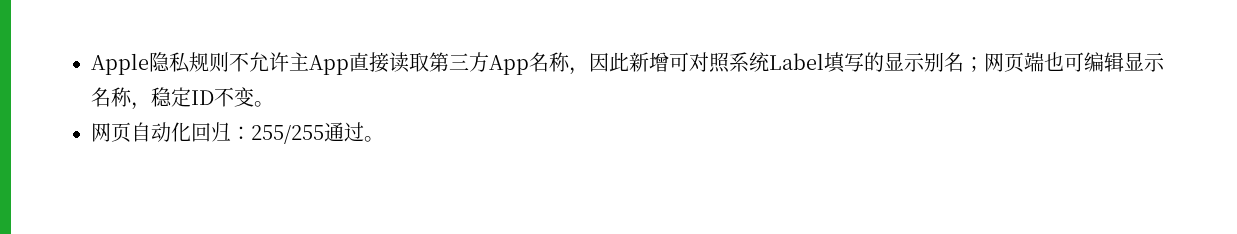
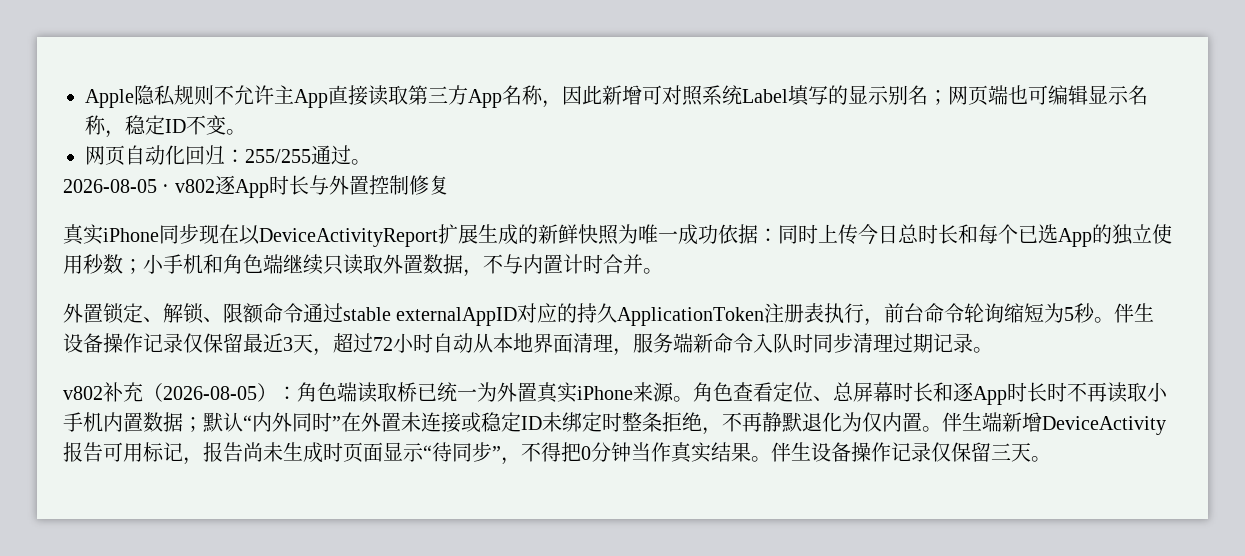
(384, 139) none -> [63,175,449,198] [63,224,1172,247] [63,254,663,277] [63,303,1155,326] [63,333,993,356] [63,382,1168,405] [63,412,1166,435] [63,442,1051,465] // 2026-08-05 · v802逐App时长与外置控制修复 // 真实iPhone同步现在以DeviceActivityReport扩展生成的新鲜快照为唯一成功依据：同时上传今日总时长和每个已选App的独立使用秒数；小手机和角色端继续只读取外置数据，不与内置计时合并。 // 外置锁定、解锁、限额命令通过stable externalAppID对应的持久ApplicationToken注册表执行，前台命令轮询缩短为5秒。伴生设备操作记录仅保留最近3天，超过72小时自动从本地界面清理，服务端新命令入队时同步清理过期记录。 // v802补充（2026-08-05）：角色端读取桥已统一为外置真实iPhone来源。角色查看定位、总屏幕时长和逐App时长时不再读取小手机内置数据；默认“内外同时”在外置未连接或稳定ID未绑定时整条拒绝，不再静默退化为仅内置。伴生端新增DeviceActivity报告可用标记，报告尚未生成时页面显示“待同步”，不得把0分钟当作真实结果。伴生设备操作记录仅保留三天。

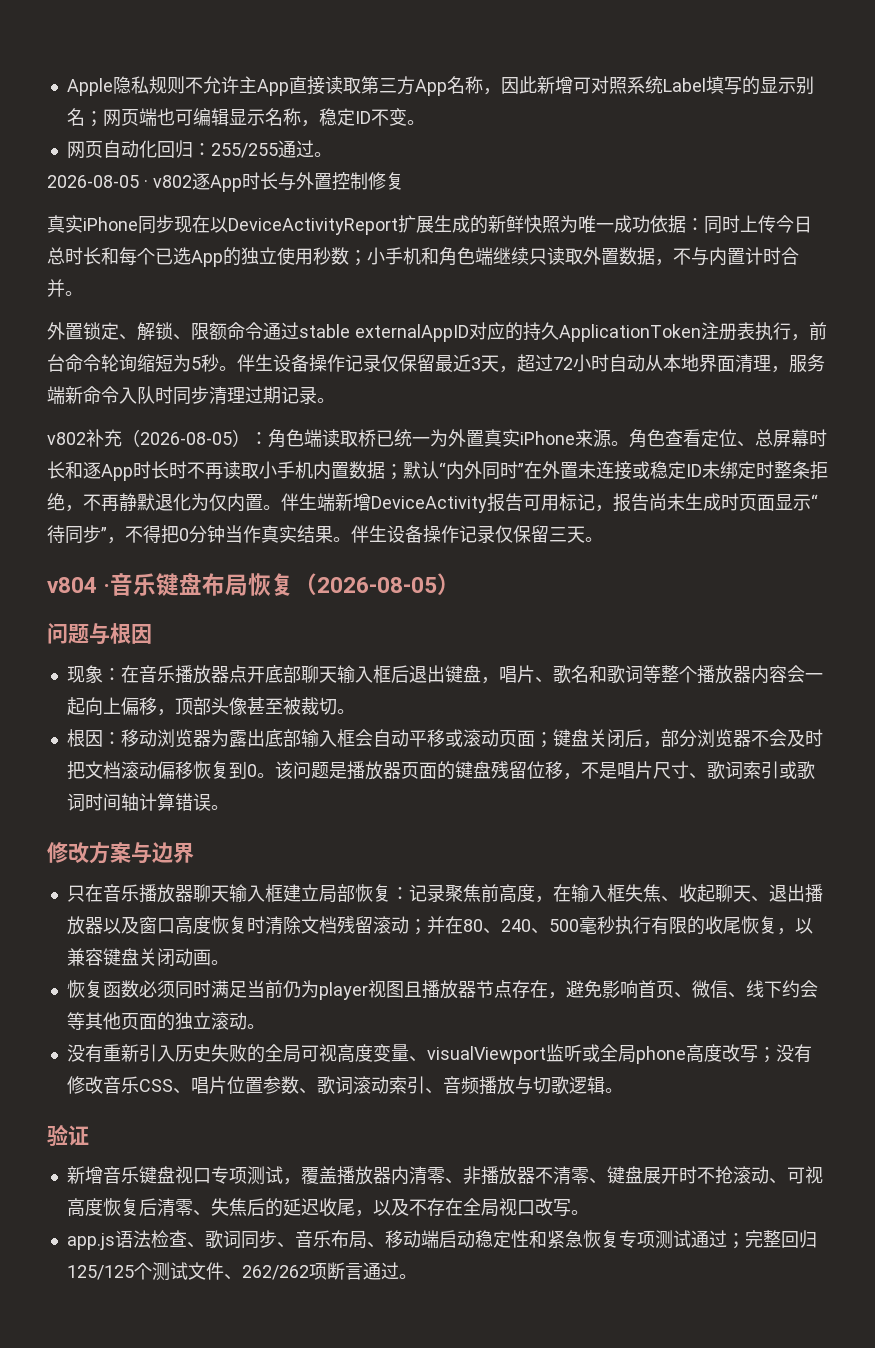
(1051, 459) none -> [47,573,461,596] [47,623,152,645] [66,665,823,684] [66,697,355,716] [66,729,823,748] [66,761,815,780] [66,793,229,811] [47,842,194,864] [66,884,823,903] [66,916,813,935] [66,948,229,967] [66,980,818,1000] [66,1012,265,1031] [66,1044,812,1064] [66,1076,623,1095] [47,1124,89,1146] [66,1166,823,1185] [66,1198,589,1217] [66,1230,817,1250] [66,1262,417,1281] // v804 ·音乐键盘布局恢复（2026-08-05） // 问题与根因 // 现象：在音乐播放器点开底部聊天输入框后退出键盘，唱片、歌名和歌词等整个播放器内容会一起向上偏移，顶部头像甚至被裁切。 // 根因：移动浏览器为露出底部输入框会自动平移或滚动页面；键盘关闭后，部分浏览器不会及时把文档滚动偏移恢复到0。该问题是播放器页面的键盘残留位移，不是唱片尺寸、歌词索引或歌词时间轴计算错误。 // 修改方案与边界 // 只在音乐播放器聊天输入框建立局部恢复：记录聚焦前高度，在输入框失焦、收起聊天、退出播放器以及窗口高度恢复时清除文档残留滚动；并在80、240、500毫秒执行有限的收尾恢复，以兼容键盘关闭动画。 // 恢复函数必须同时满足当前仍为player视图且播放器节点存在，避免影响首页、微信、线下约会等其他页面的独立滚动。 // 没有重新引入历史失败的全局可视高度变量、visualViewport监听或全局phone高度改写；没有修改音乐CSS、唱片位置参数、歌词滚动索引、音频播放与切歌逻辑。 // 验证 // 新增音乐键盘视口专项测试，覆盖播放器内清零、非播放器不清零、键盘展开时不抢滚动、可视高度恢复后清零、失焦后的延迟收尾，以及不存在全局视口改写。 // app.js语法检查、歌词同步、音乐布局、移动端启动稳定性和紧急恢复专项测试通过；完整回归125/125个测试文件、262/262项断言通过。

